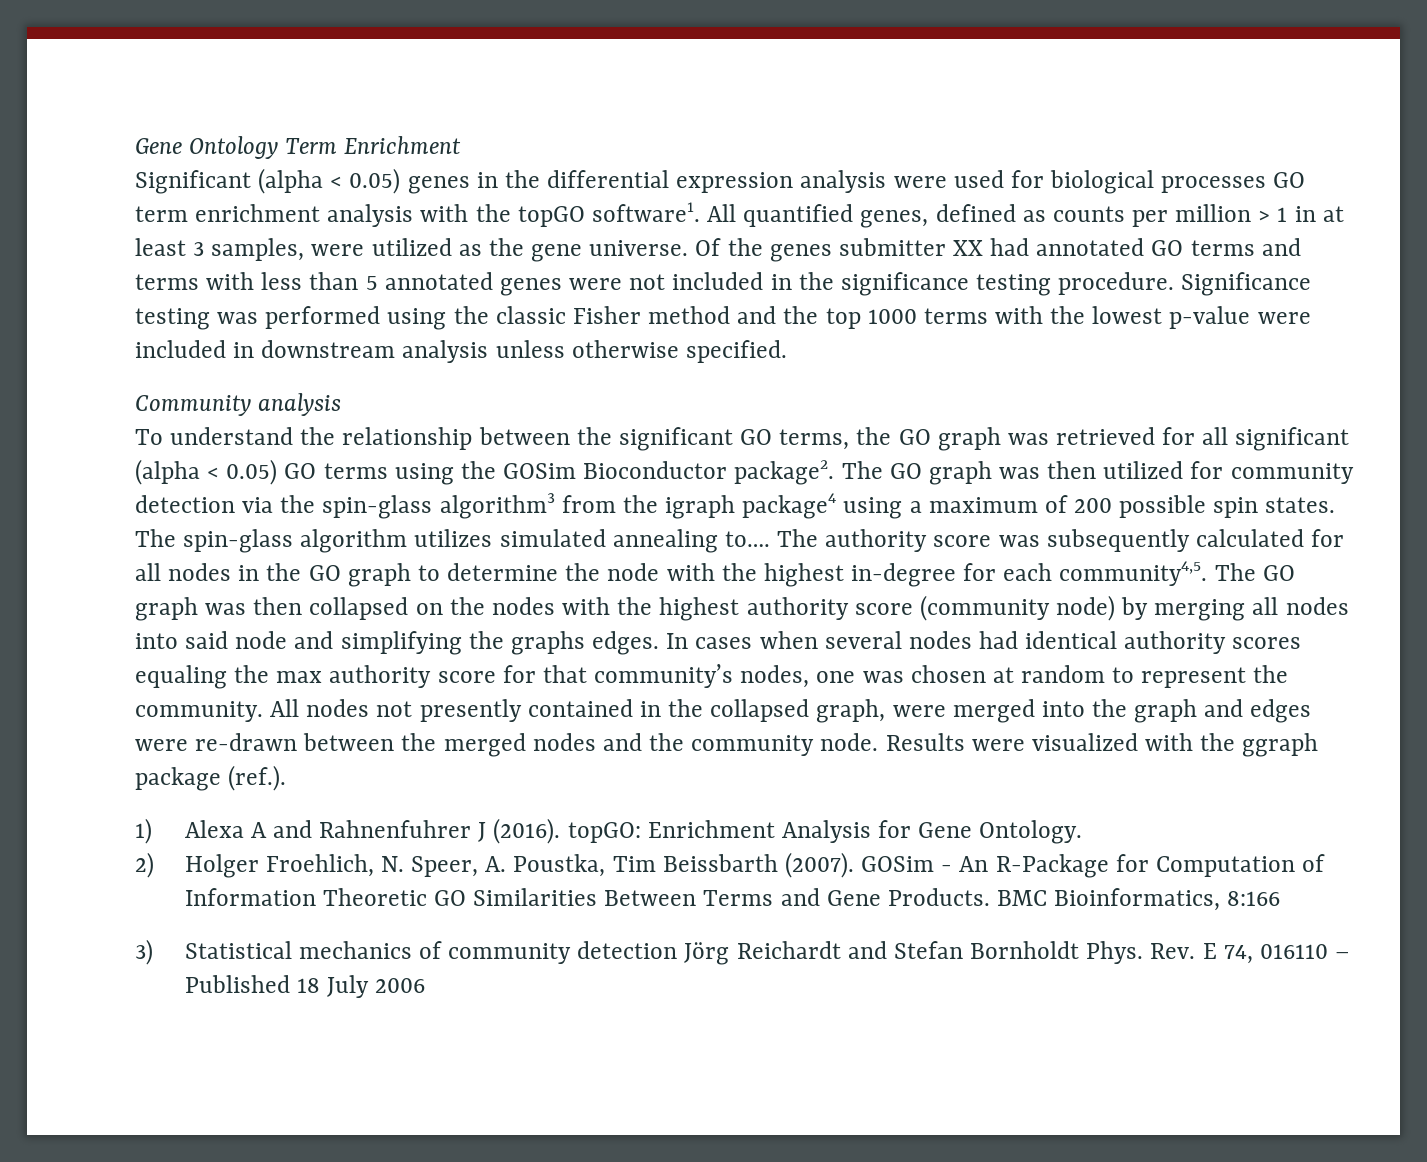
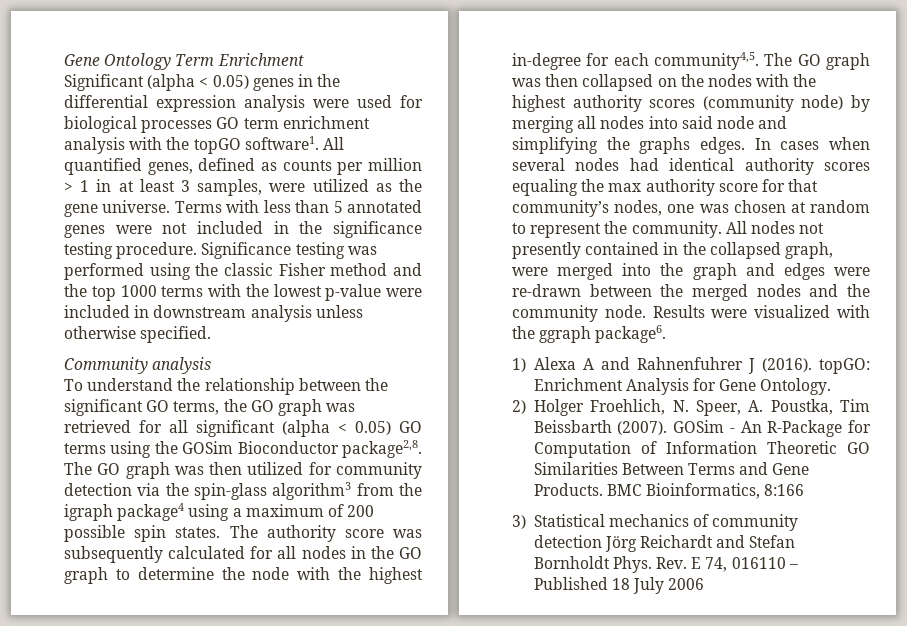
[695,238,1301,262] [135,274,199,290] Of the genes submitter XX had annotated GO terms and terms -> [174,201,222,213] Terms
[734,460,835,485] package2. -> [342,440,422,458] package2,8.
[183,529,819,553] spin-glass algorithm utilizes simulated annealing to…. The -> (258, 531) none
[854,603,913,615] score -> [649,99,696,108] scores
[135,765,287,791] package (ref.). -> [595,325,667,343] package6.

